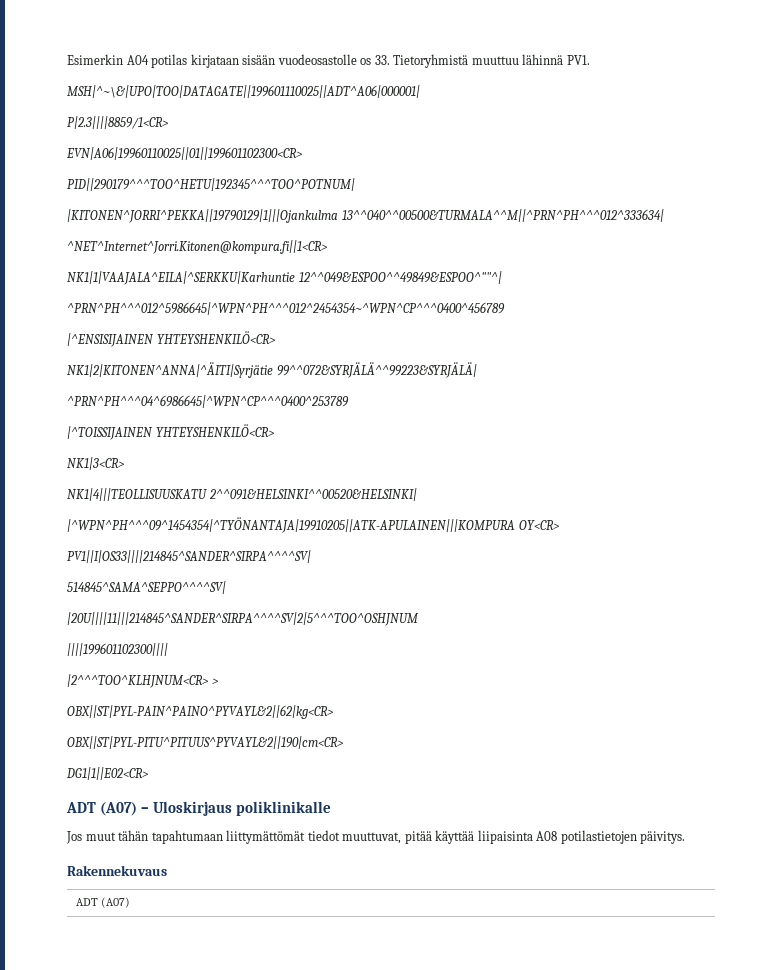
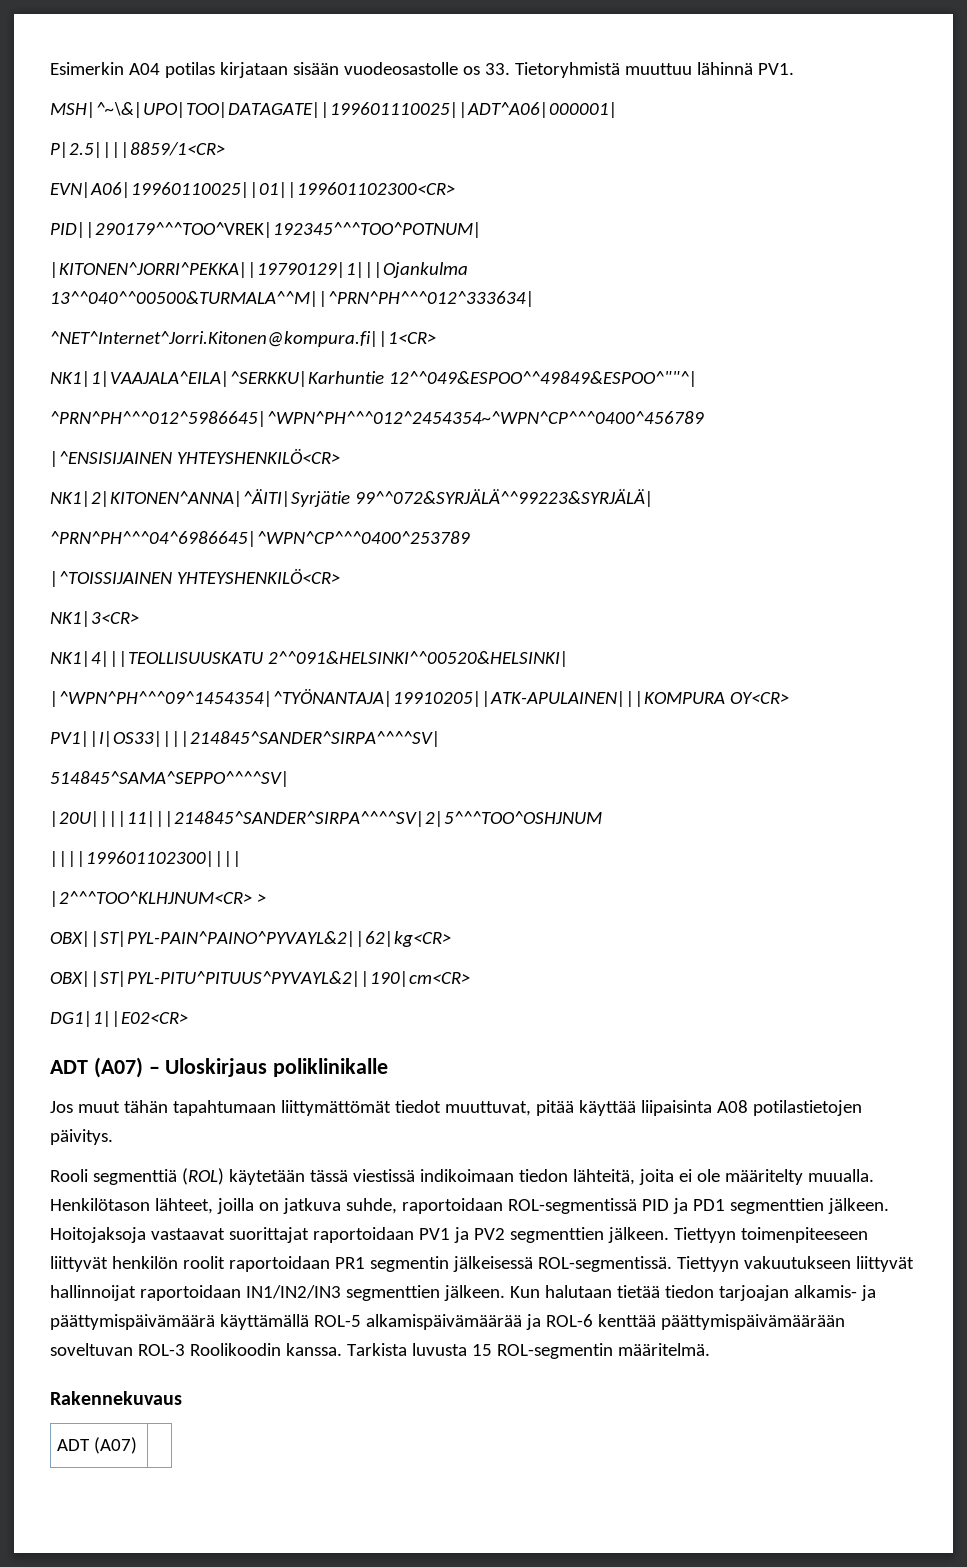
[67,116,169,129] P|2.3||||8859/1<CR> -> [50,142,225,158] P|2.5||||8859/1<CR>
[67,178,355,191] PID||290179^^^TOO^HETU|192345^^^TOO^POTNUM| -> [50,222,482,238] PID||290179^^^TOO^VREK|192345^^^TOO^POTNUM|
(686, 837) none -> [50,1168,874,1185] [50,1198,889,1214] [50,1227,868,1243] [50,1256,914,1272] [50,1285,876,1301] [50,1314,845,1330] [50,1343,710,1359] // Rooli segmenttiä (ROL) käytetään tässä viestissä indikoimaan tiedon lähteitä, joita ei ole määritelty muualla. Henkilötason lähteet, joilla on jatkuva suhde, raportoidaan ROL-segmentissä PID ja PD1 segmenttien jälkeen. Hoitojaksoja vastaavat suorittajat raportoidaan PV1 ja PV2 segmenttien jälkeen. Tiettyyn toimenpiteeseen liittyvät henkilön roolit raportoidaan PR1 segmentin jälkeisessä ROL-segmentissä. Tiettyyn vakuutukseen liittyvät hallinnoijat raportoidaan IN1/IN2/IN3 segmenttien jälkeen. Kun halutaan tietää tiedon tarjoajan alkamis- ja päättymispäivämäärä käyttämällä ROL-5 alkamispäivämäärää ja ROL-6 kenttää päättymispäivämäärään soveltuvan ROL-3 Roolikoodin kanssa. Tarkista luvusta 15 ROL-segmentin määritelmä.

